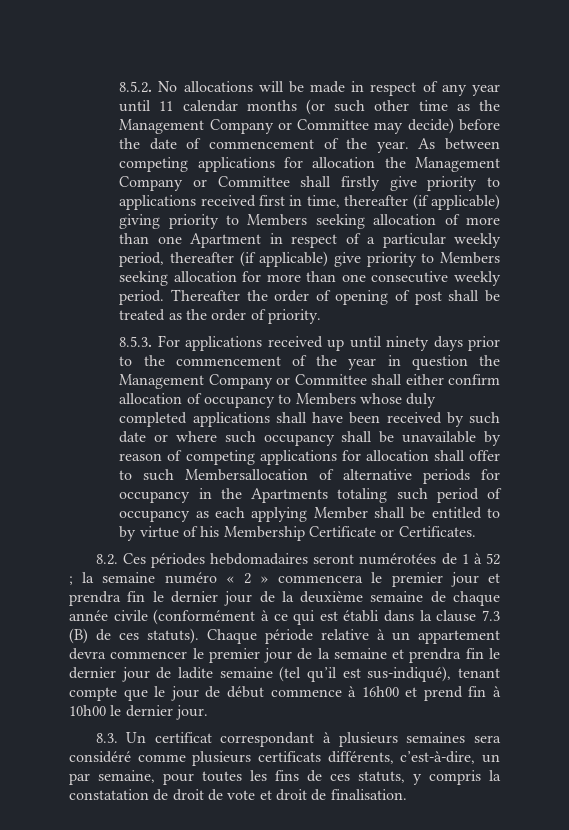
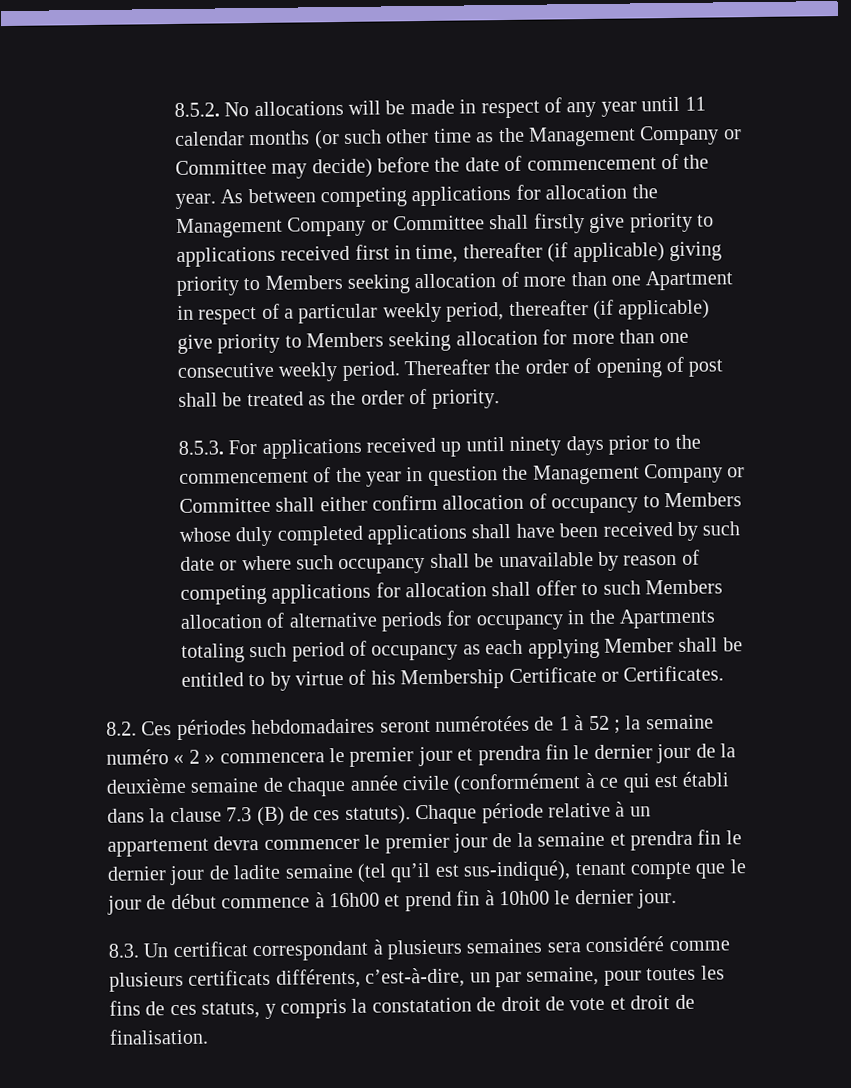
[185,469,309,481] Membersallocation -> [644,579,723,595] [179,613,262,629] Members allocation

